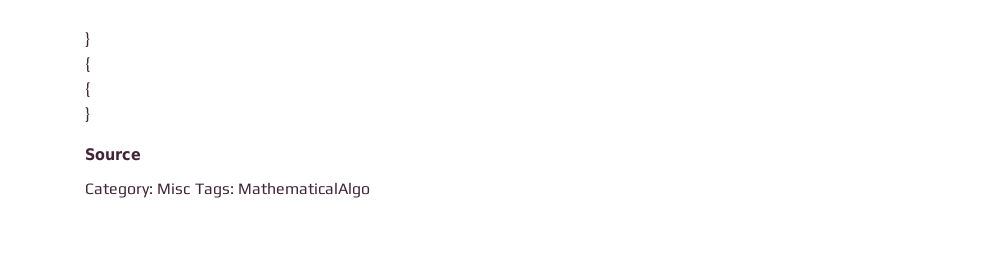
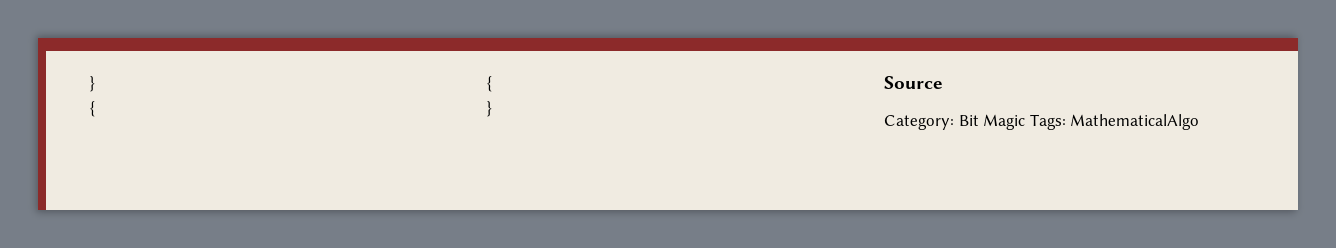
[157,183,191,195] Misc -> [958,114,1026,130] Bit Magic

